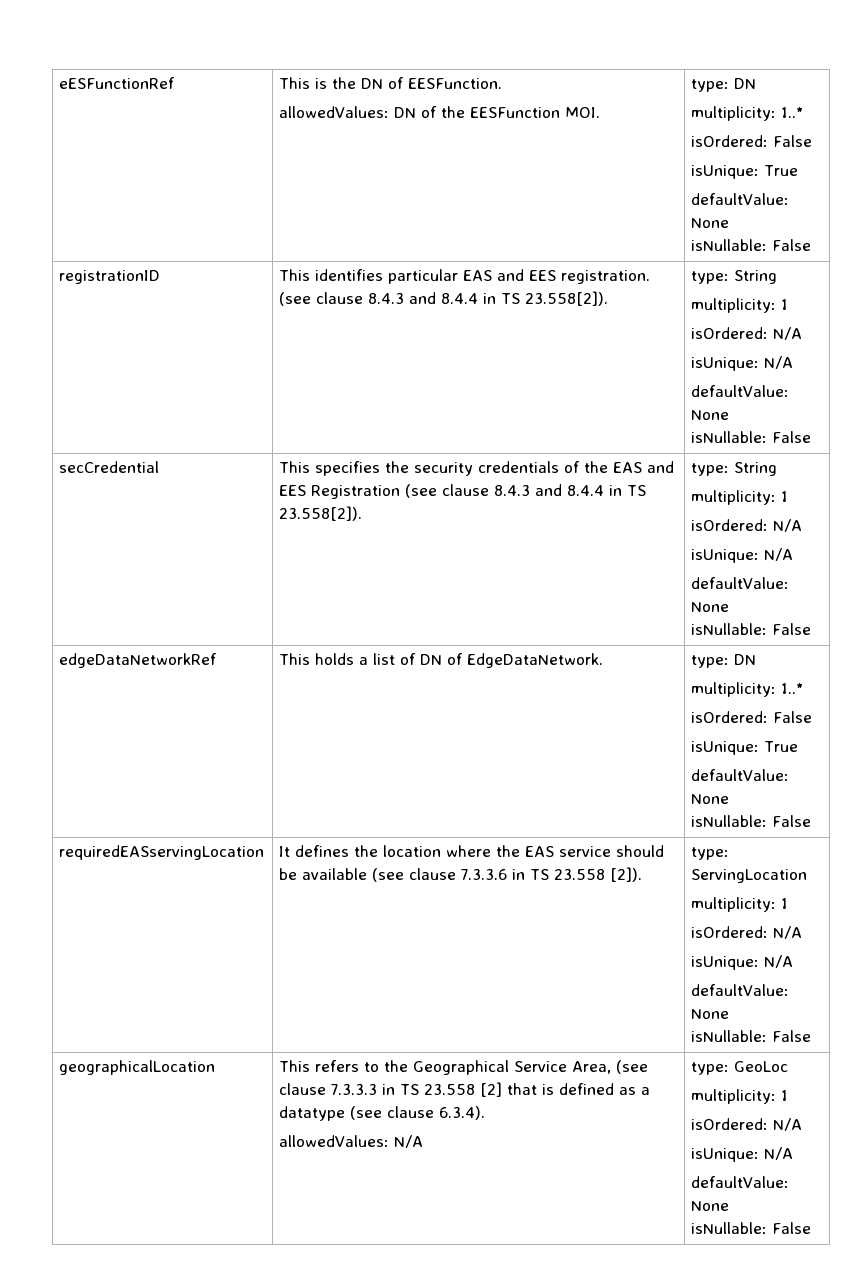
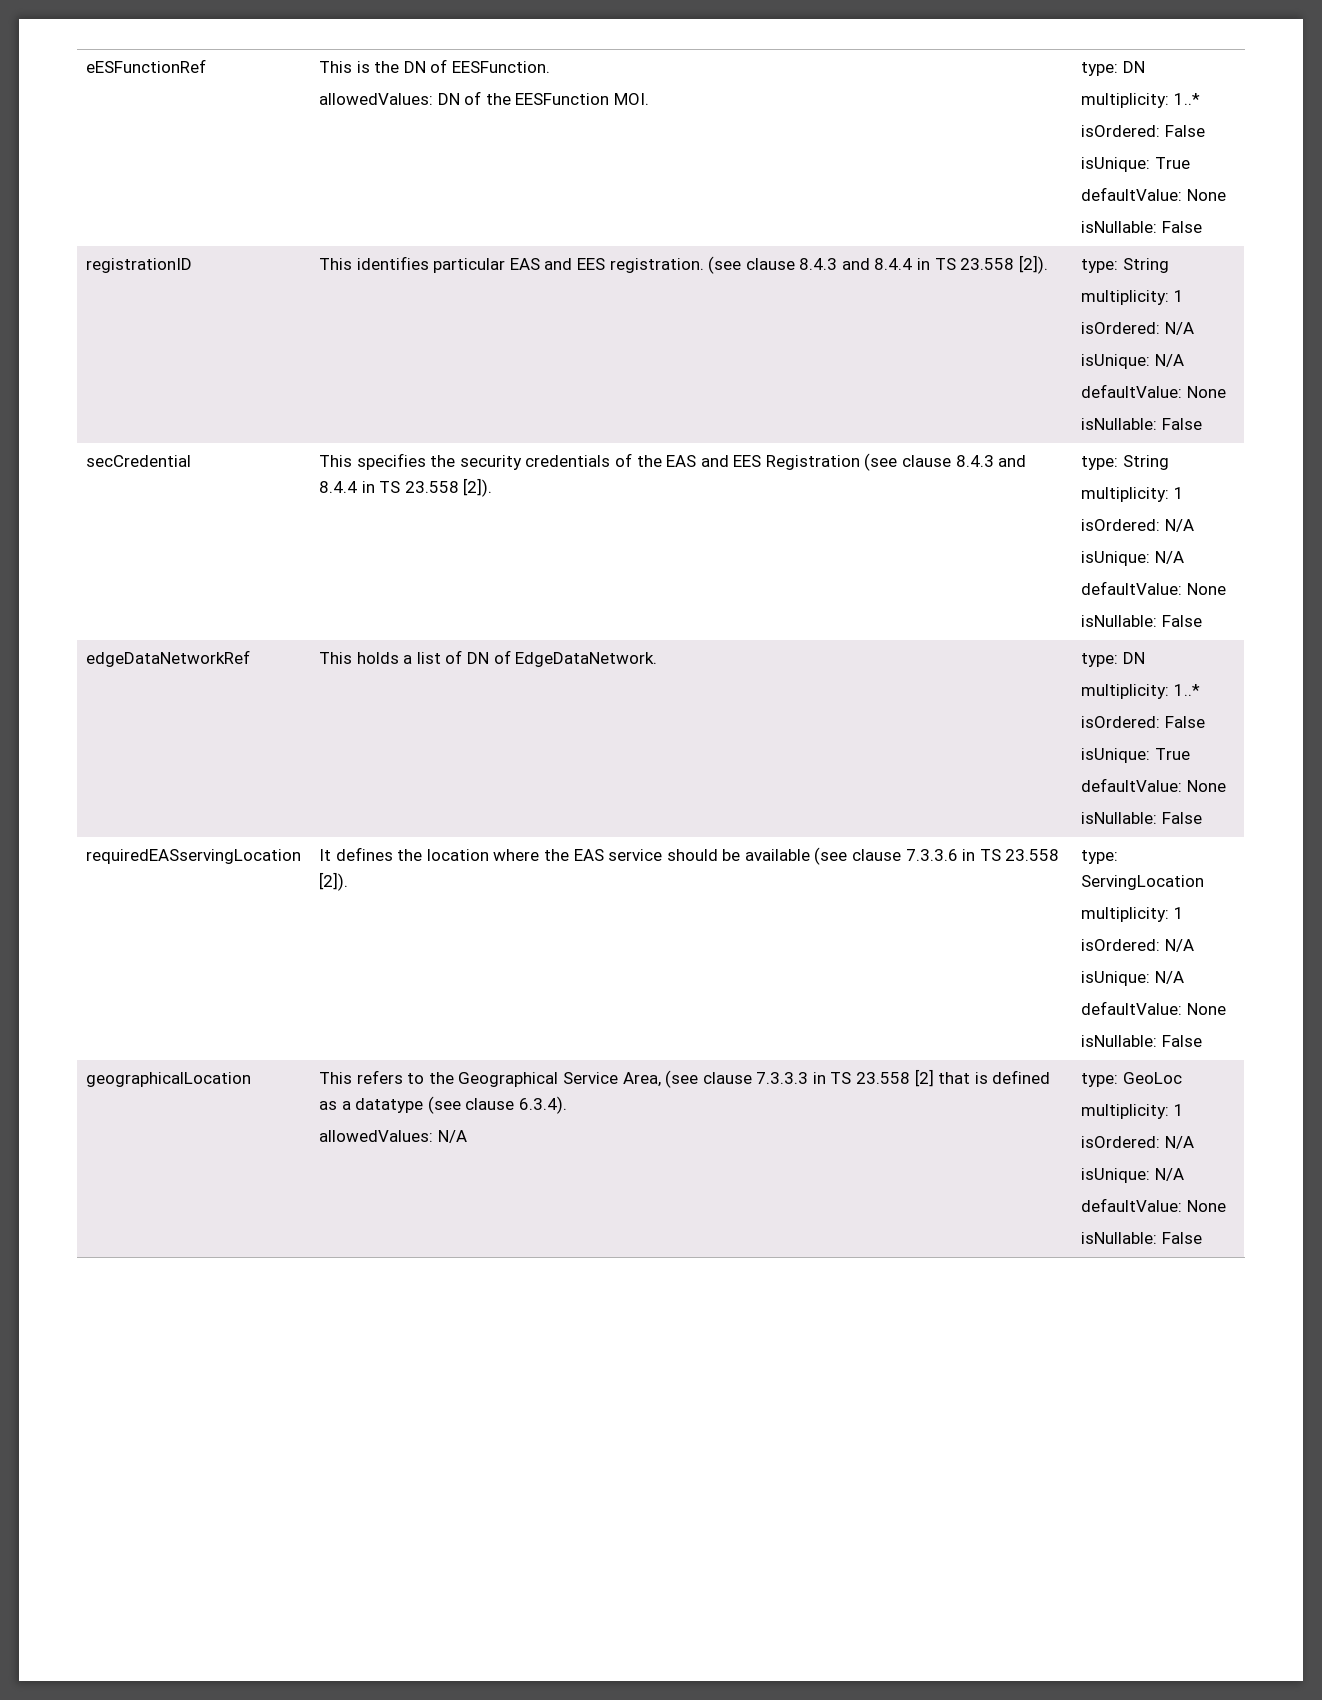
[525,291,609,306] 23.558[2]). -> [960,255,1048,274] 23.558 [2]).
[279,506,363,521] 23.558[2]). -> [404,478,493,497] 23.558 [2]).

